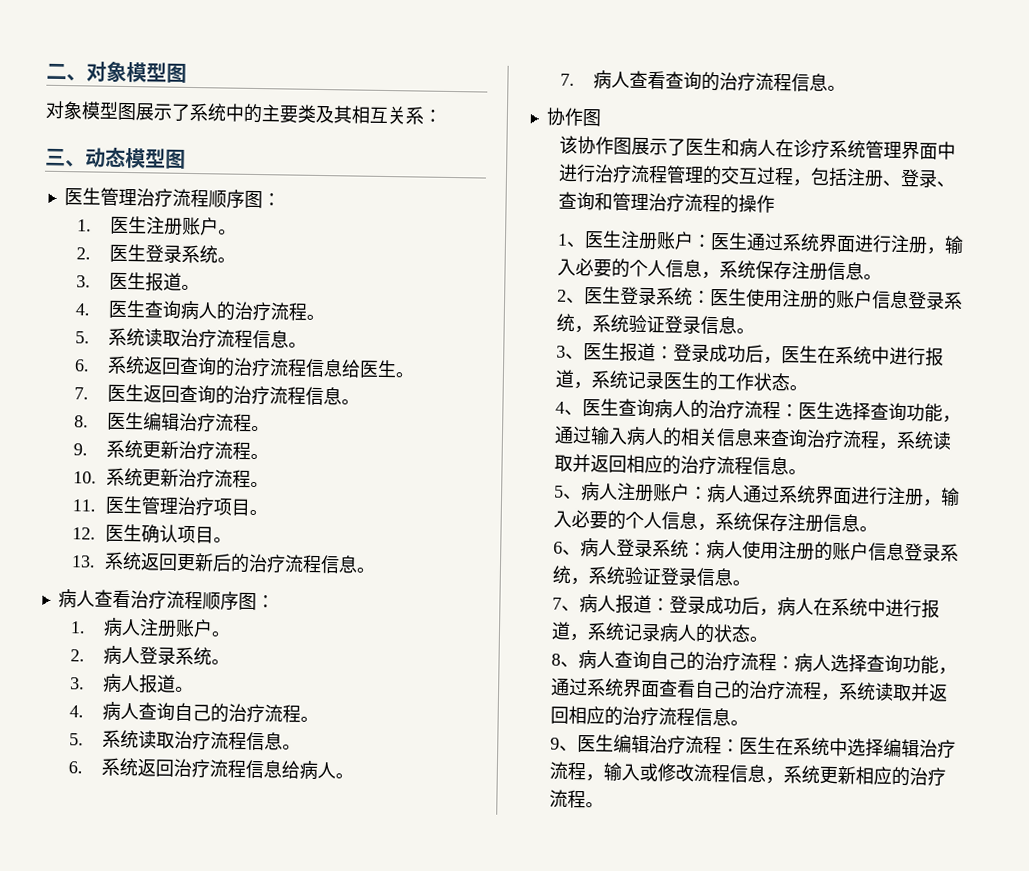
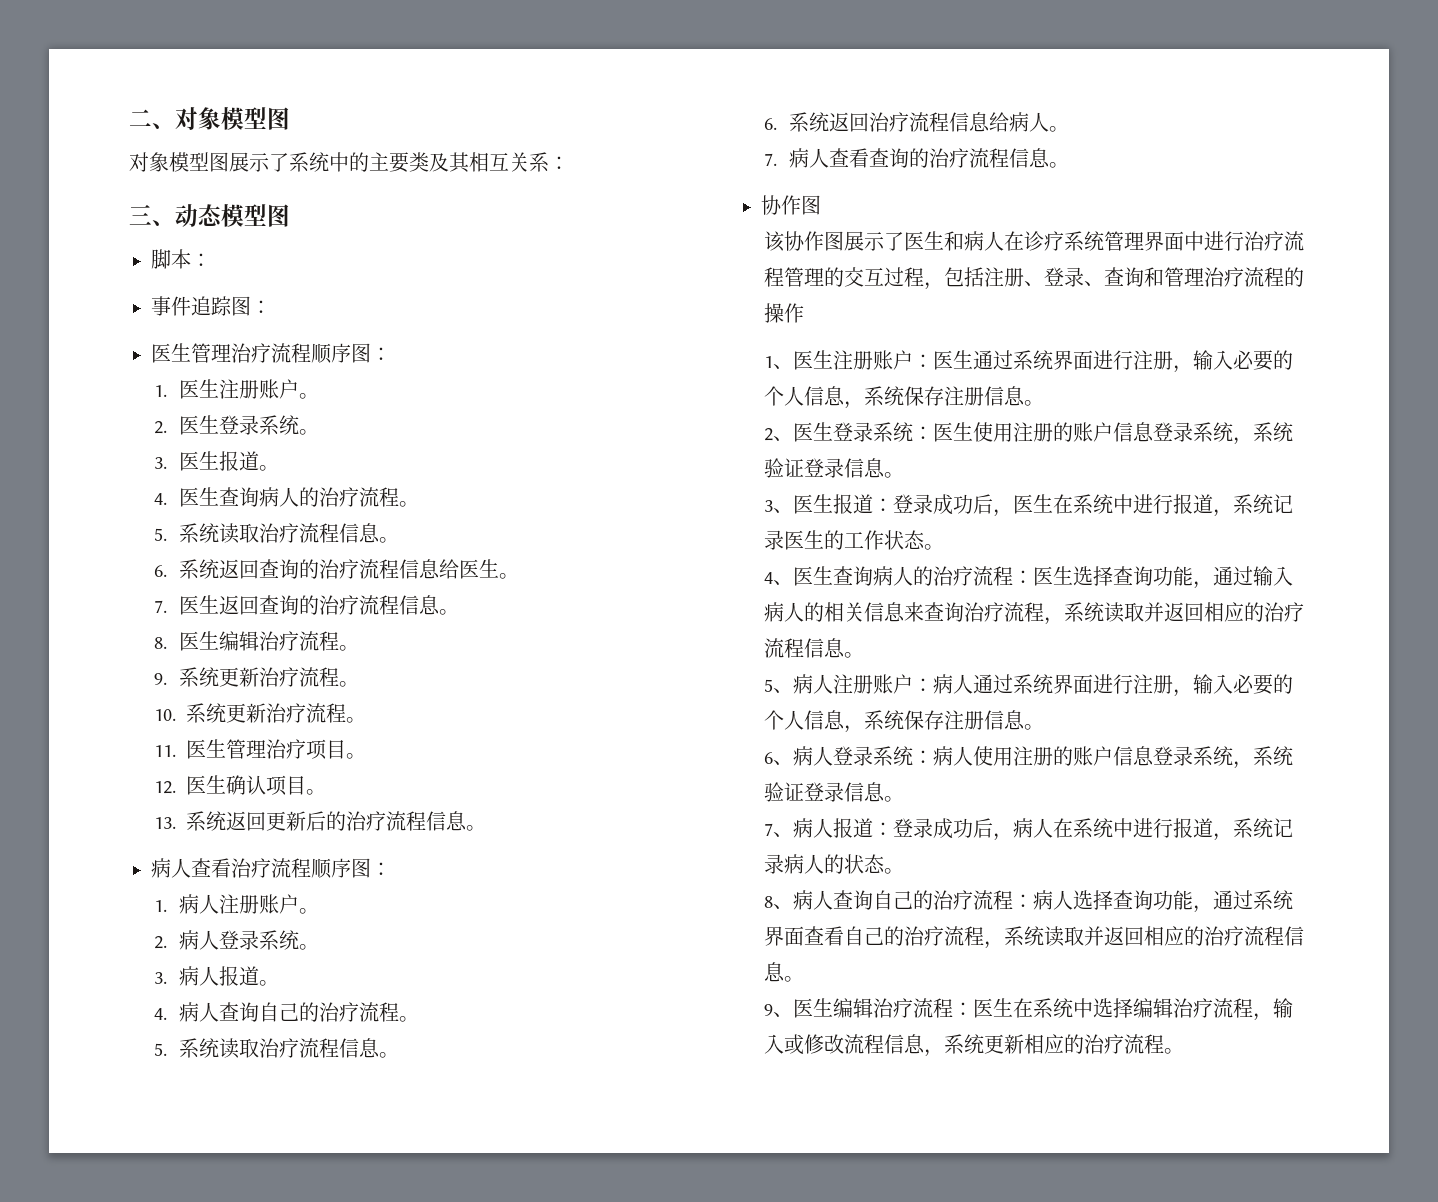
(186, 159) none -> [151,249,211,269] [151,296,271,316] // 脚本： // 事件追踪图：

